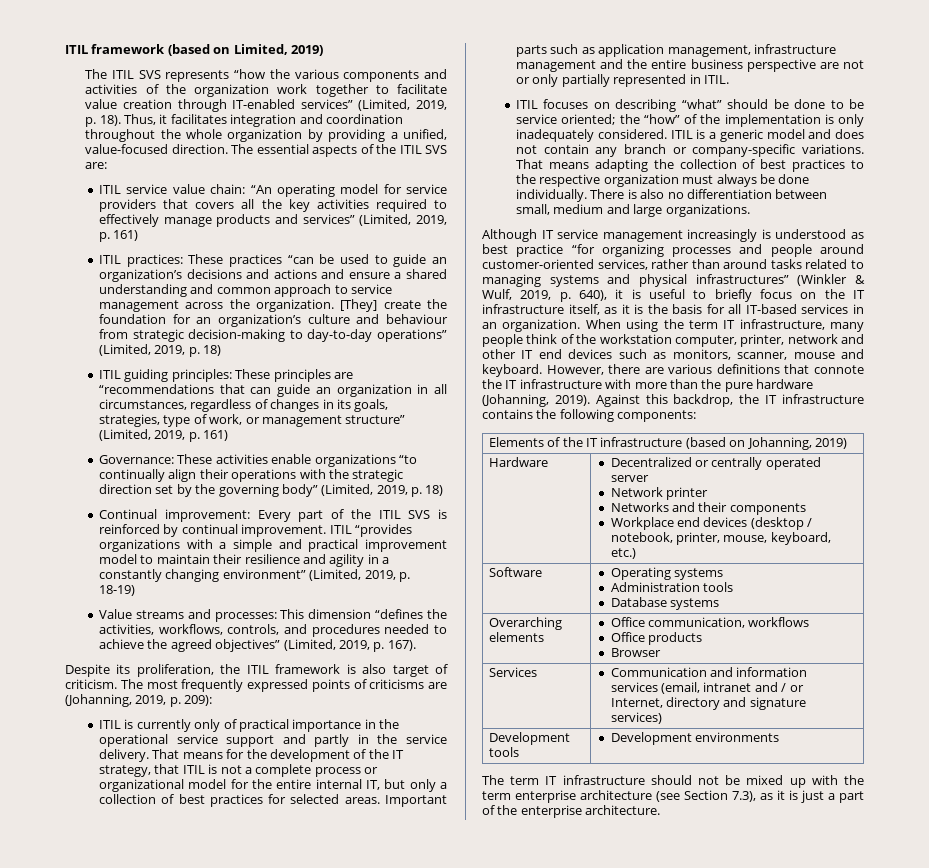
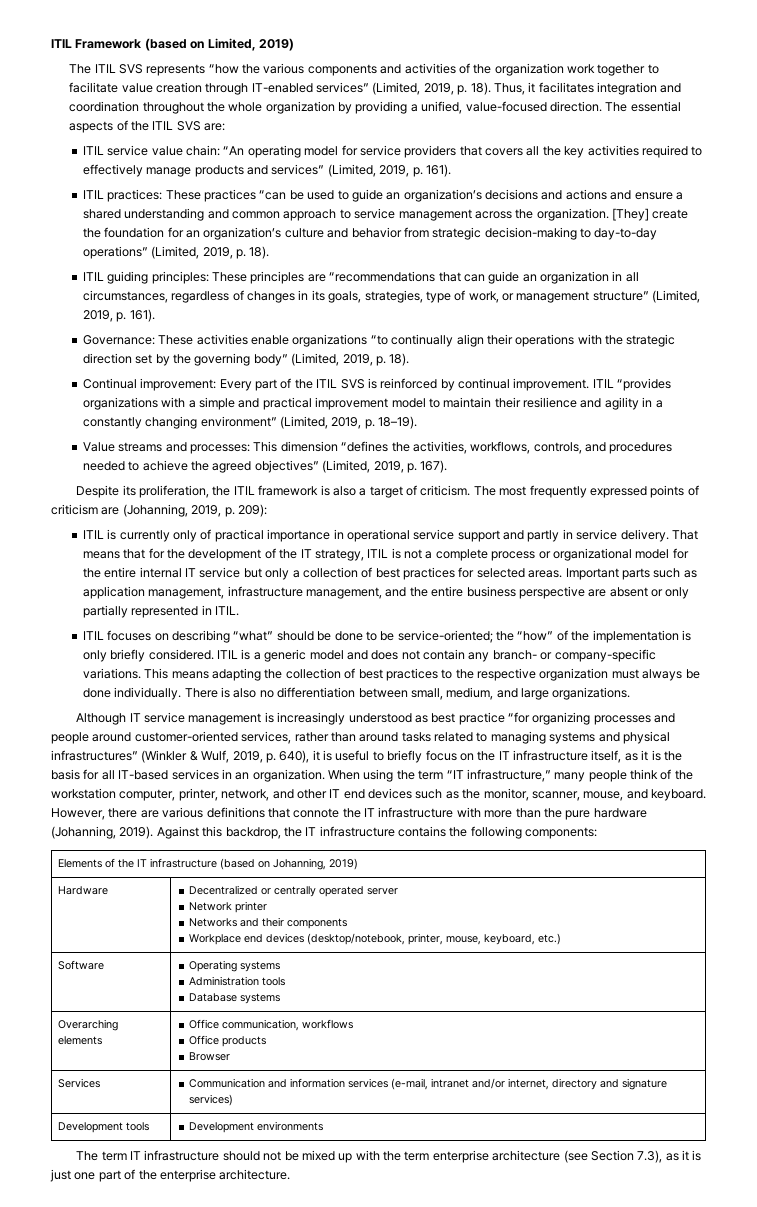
[65,44,166,54] ITIL framework -> [51,39,142,49] ITIL Framework
[113,230,139,241] 161) -> [425,164,451,177] 161).
[386,314,448,324] behaviour -> [351,227,402,238] behavior
[203,345,222,356] 18) -> [249,246,270,259] 18).
[203,430,229,441] 161) -> [129,309,155,322] 161).
[425,485,444,496] 18) -> [389,353,410,366] 18).
[99,585,136,596] 18-19) -> [378,416,418,429] 18–19).
(387, 669) none -> [359,488,367,496] a
[369,679,425,689] criticisms -> [51,504,98,515] criticism
[379,719,400,729] the -> (344, 534) none
[377,734,398,744] the -> (573, 534) none
(223, 755) none -> [123,549,146,559] that
[154,764,180,774] that -> (364, 555) none
[366,780,381,790] IT, -> [185,567,241,578] IT service
[516,60,597,72] management -> [306,587,383,599] management,
[843,60,864,69] not -> [609,587,648,597] absent
[516,114,616,125] service oriented; -> [397,630,493,643] service-oriented;
[516,129,595,142] inadequately -> [110,649,146,662] briefly
[624,144,667,154] branch -> [492,650,537,660] branch-
[516,159,544,169] That -> [144,668,169,679] This
[553,204,604,214] medium -> [446,687,494,700] medium,
[687,229,771,242] increasingly is -> [264,712,346,725] is increasingly
[723,319,825,330] IT infrastructure, -> [446,769,551,782] “IT infrastructure,”
[787,334,838,344] network -> [221,789,270,801] network,
[672,349,835,360] monitors, scanner, mouse -> [462,788,624,801] the monitor, scanner, mouse,
[750,517,813,530] [610,532,673,543] (desktop / notebook, -> [306,933,405,945] (desktop/notebook,
[661,682,804,694] [610,698,663,708] (email, intranet and / or Internet, -> [390,1078,549,1090] (e-mail, intranet and/or internet,
[828,793,835,800] a -> [74,1172,96,1180] one

